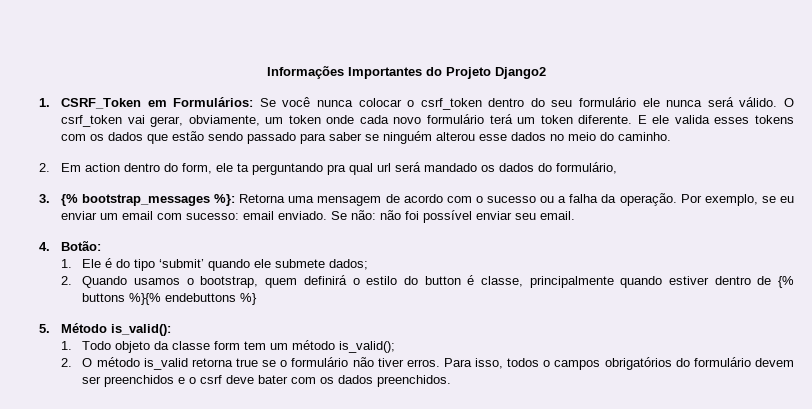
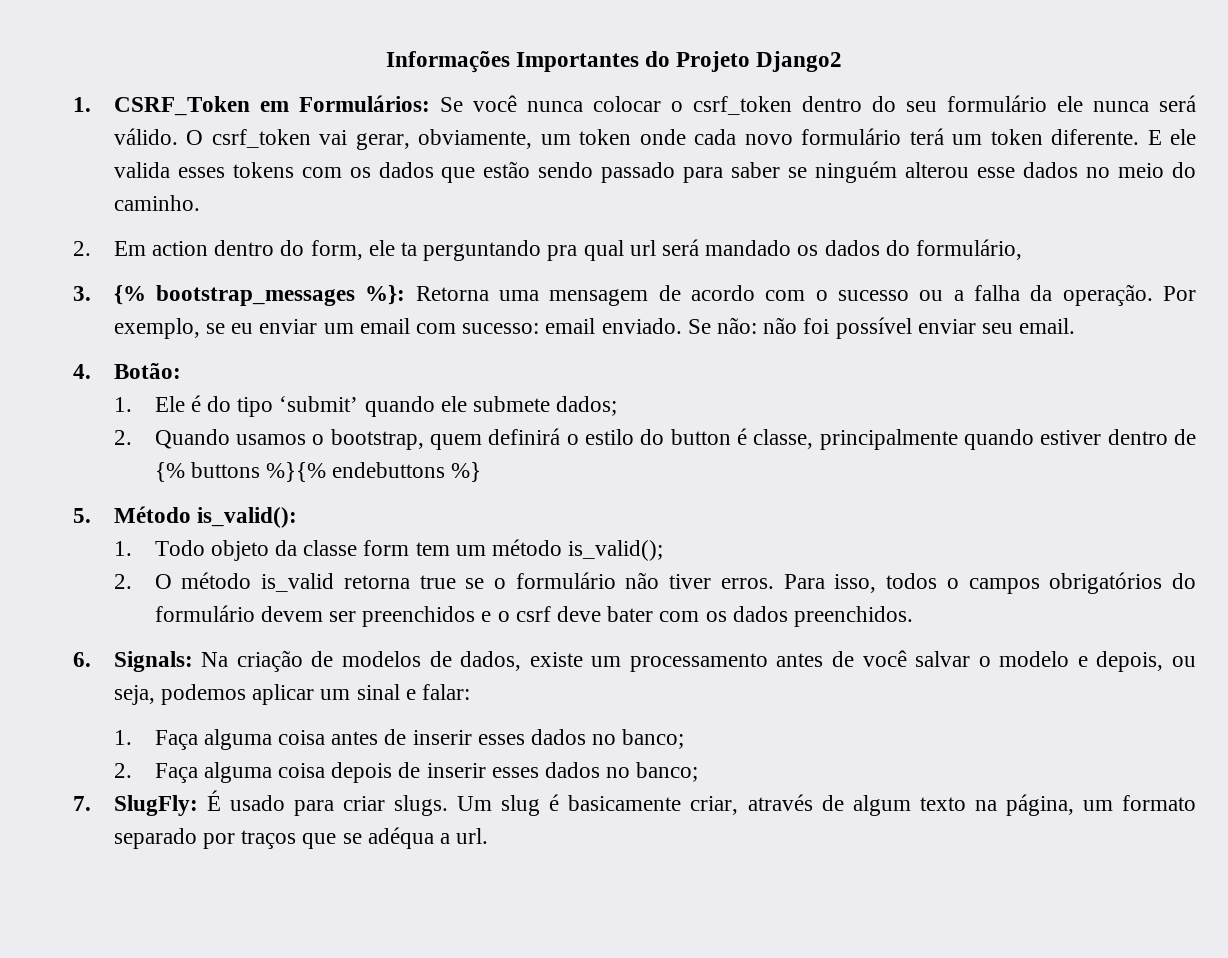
(452, 381) none -> [72,650,1197,672] [113,684,470,705] [113,729,685,750] [113,762,699,783] [72,790,1196,816] [113,827,489,849] // 6. Signals: Na criação de modelos de dados, existe um processamento antes de você salvar o modelo e depois, ou seja, podemos aplicar um sinal e falar: // 1. Faça alguma coisa antes de inserir esses dados no banco; // 2. Faça alguma coisa depois de inserir esses dados no banco; // 7. SlugFly: É usado para criar slugs. Um slug é basicamente criar, através de algum texto na página, um formato separado por traços que se adéqua a url.

